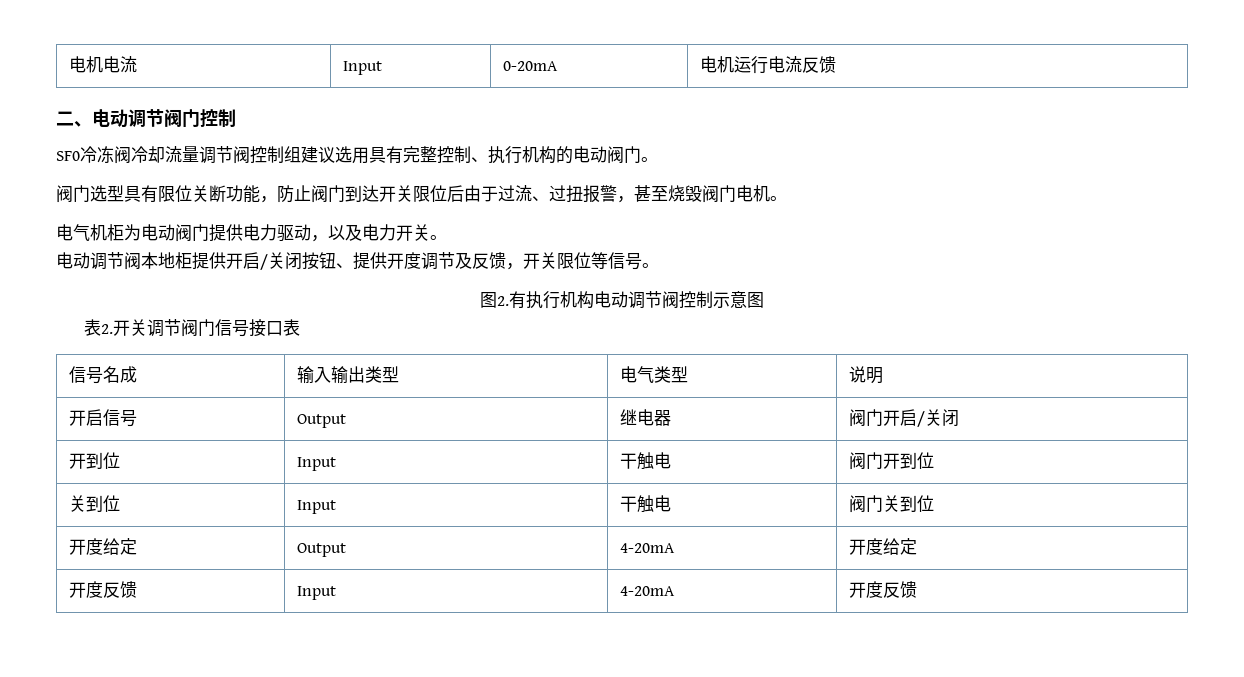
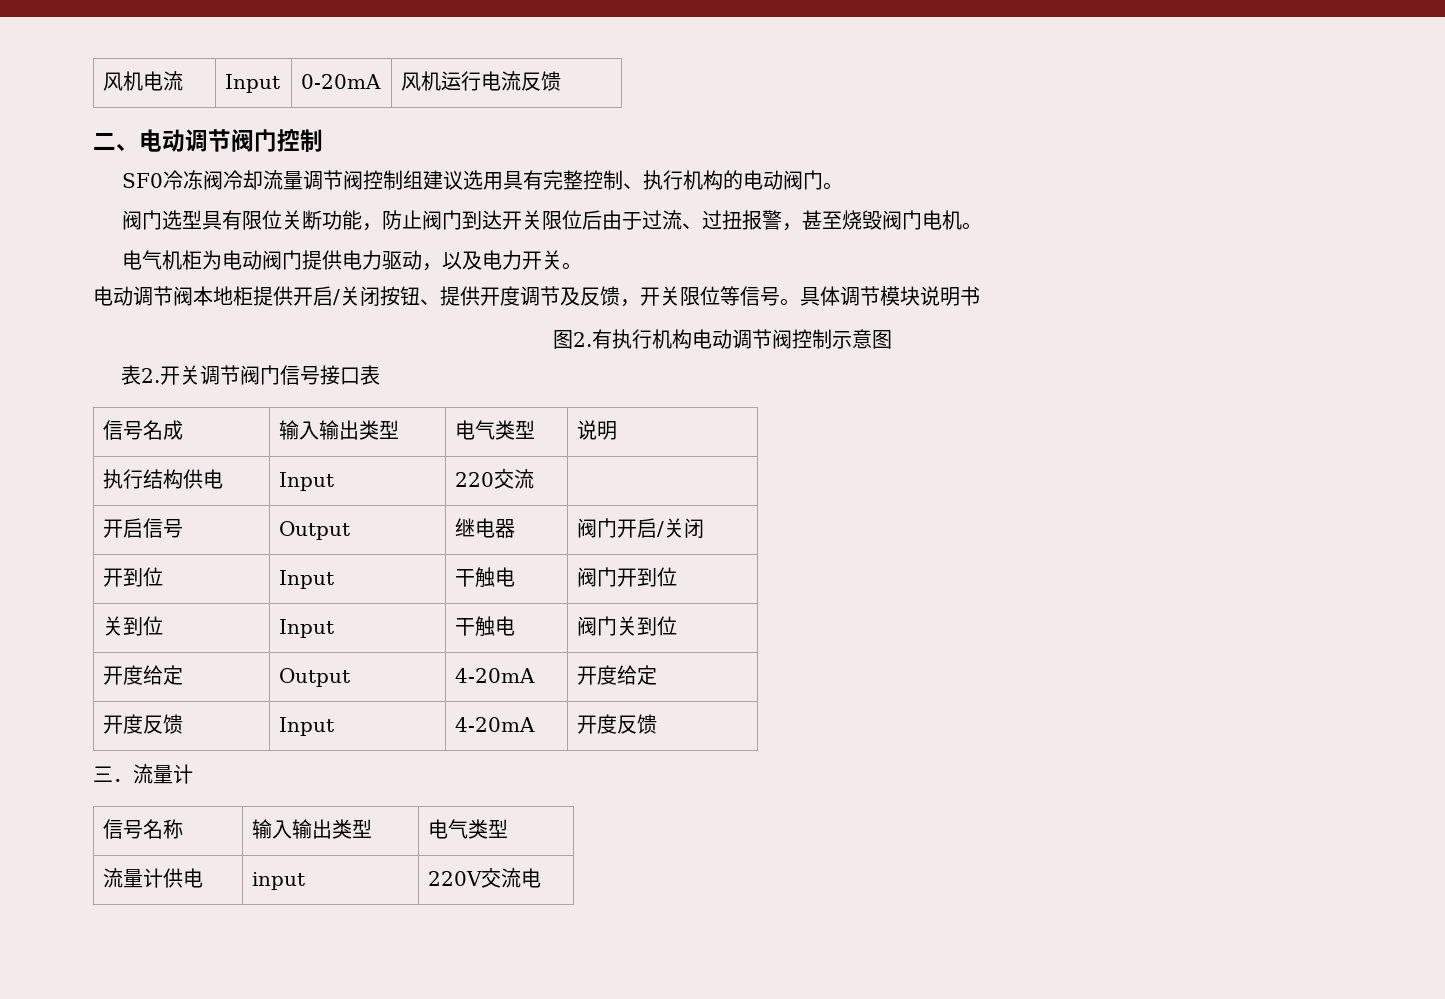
[68,56,86,73] 电 -> [103,72,124,91] 风
[699,56,717,73] 电 -> [401,72,422,91] 风
(659, 265) none -> [800,286,980,306] 具体调节模块说明书
(883, 375) none -> [103,469,224,489] [279,472,335,491] [455,469,535,489] // 执行结构供电 | Input | 220交流 |
(917, 589) none -> [93,764,193,784] [103,819,184,839] [252,819,373,839] [428,819,509,839] [103,868,204,888] [252,872,306,890] [428,868,542,888] // 三．流量计 // 信号名称 | 输入输出类型 | 电气类型 // 流量计供电 | input | 220V交流电

